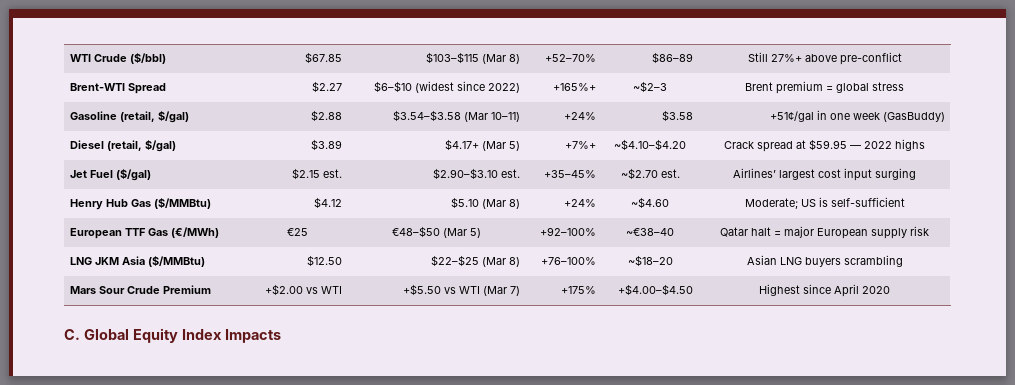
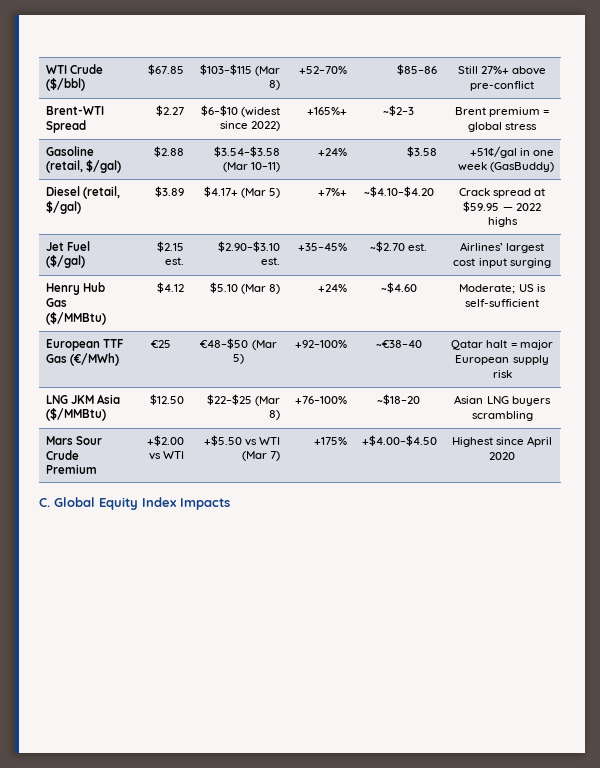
[652,52,694,64] $86–89 -> [397,64,438,75] $85–86

